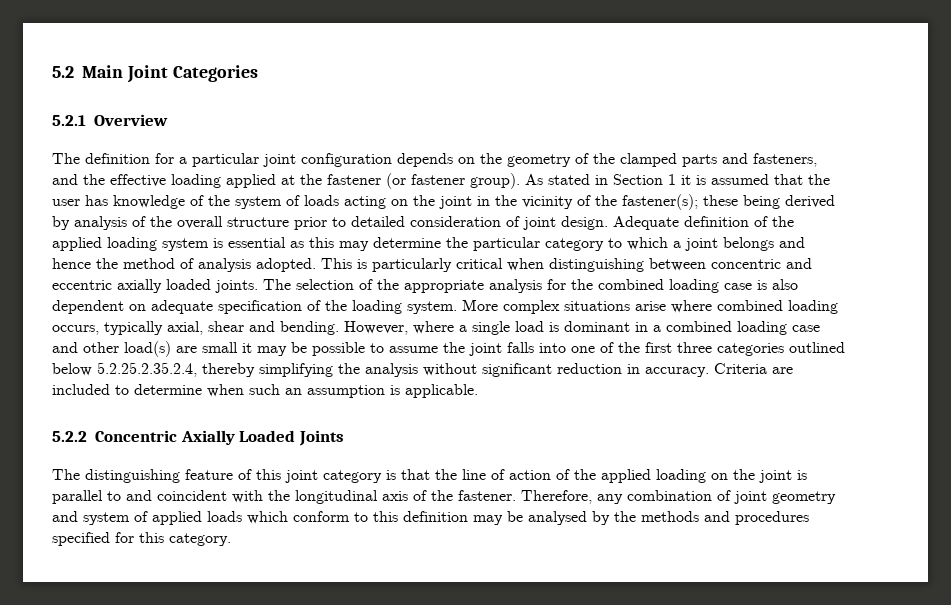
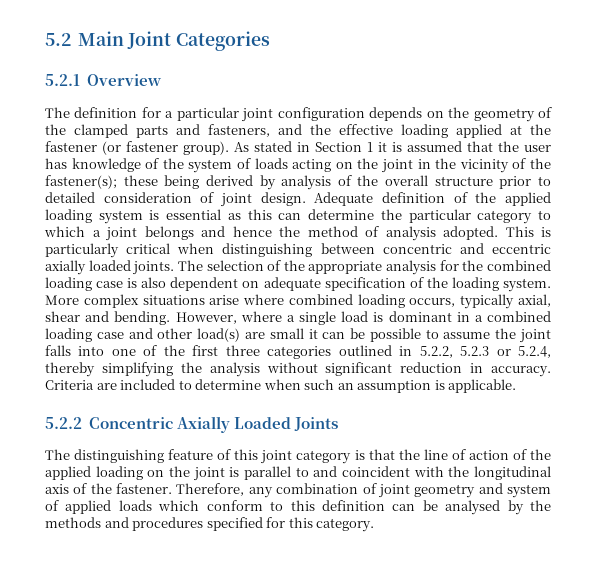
[339,241,369,251] may -> [278,213,302,220] can
[257,346,287,356] may -> [322,332,346,339] can
[52,362,197,377] below 5.2.25.2.35.2.4, -> [399,346,551,358] in 5.2.2, 5.2.3 or 5.2.4,
[473,515,503,525] may -> [392,504,416,511] can

